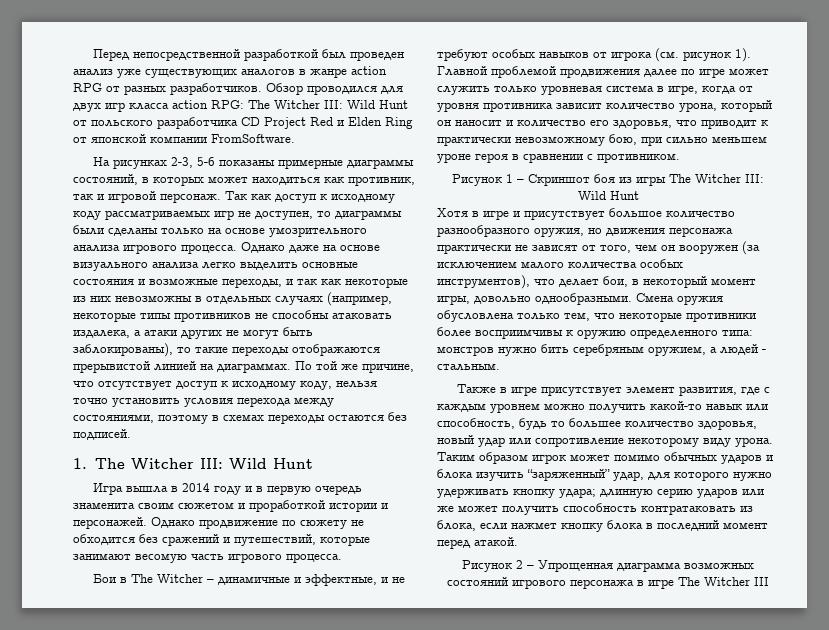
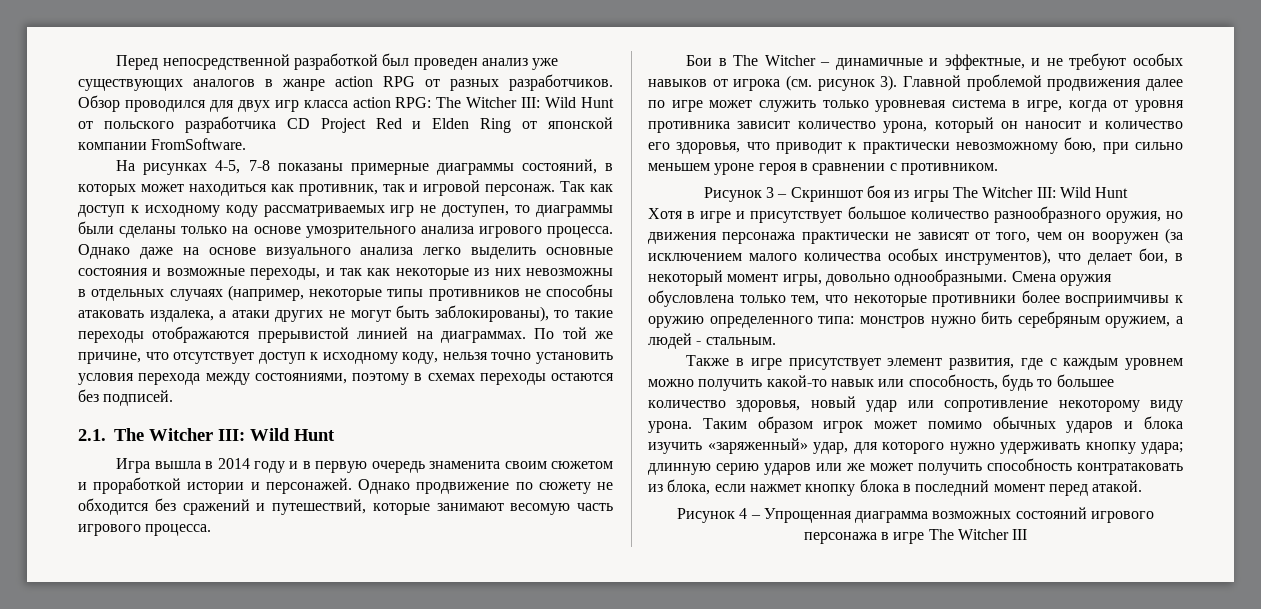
[170,157,215,168] 2-3, 5-6 -> [215,160,270,174] 4-5, 7-8
[73,458,87,469] 1. -> [78,429,106,441] 2.1.
[735,48,751,62] 1). -> [880,75,898,91] 3).
[506,174,513,183] 1 -> [766,187,775,198] 3
[527,469,610,481] “заряженный” -> [707,438,808,454] «заряженный»
[516,560,523,569] 2 -> [739,508,748,519] 4

